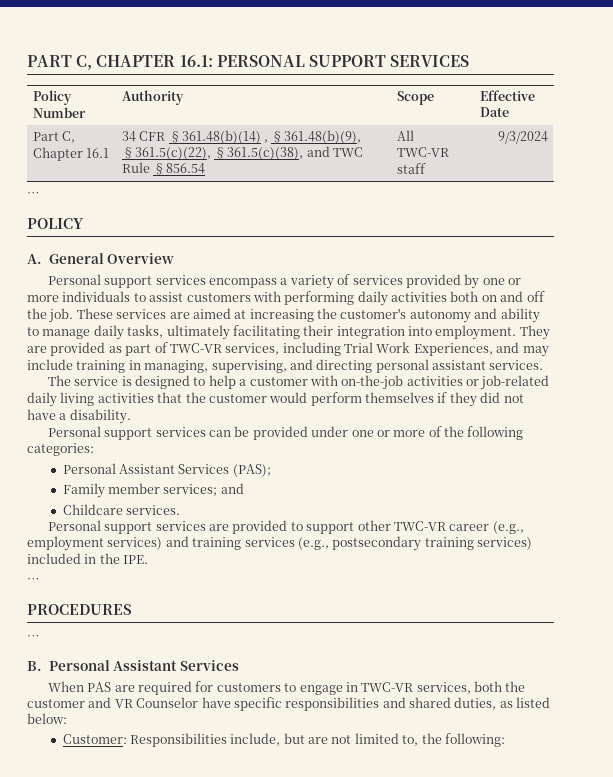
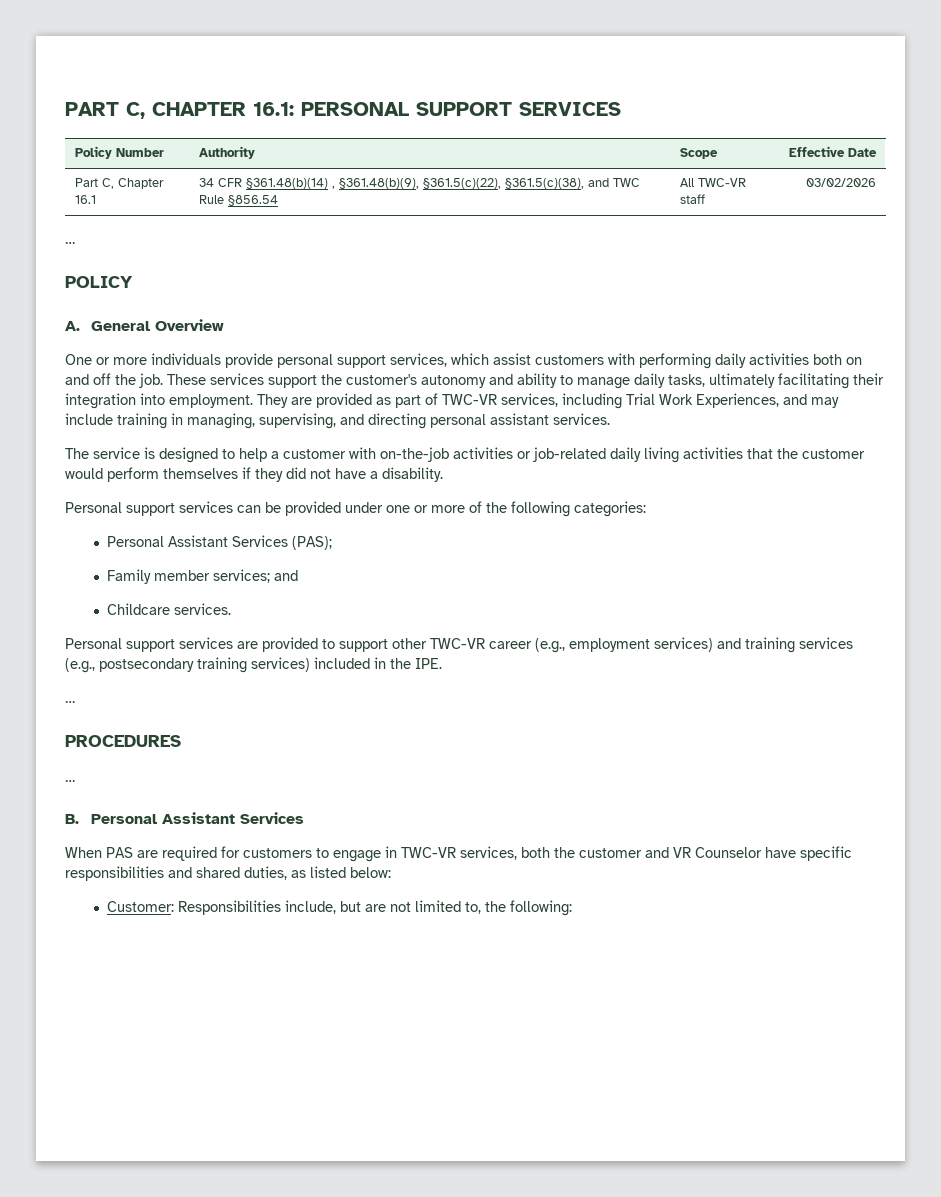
[498,131,549,144] 9/3/2024 -> [806,178,877,187] 03/02/2026
[47,274,522,289] [27,291,146,302] Personal support services encompass a variety of services provided by one or more individuals to -> [65,353,489,368] One or more individuals provide personal support services, which
[169,308,314,322] are aimed at increasing -> [268,375,317,388] support

